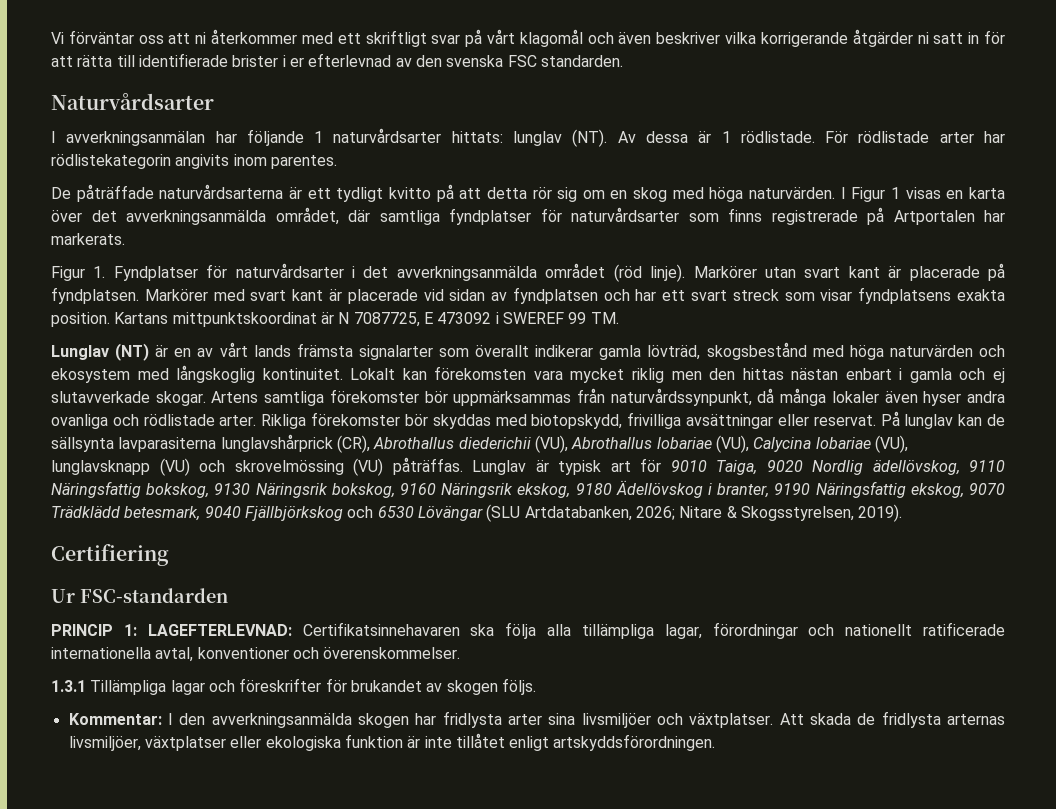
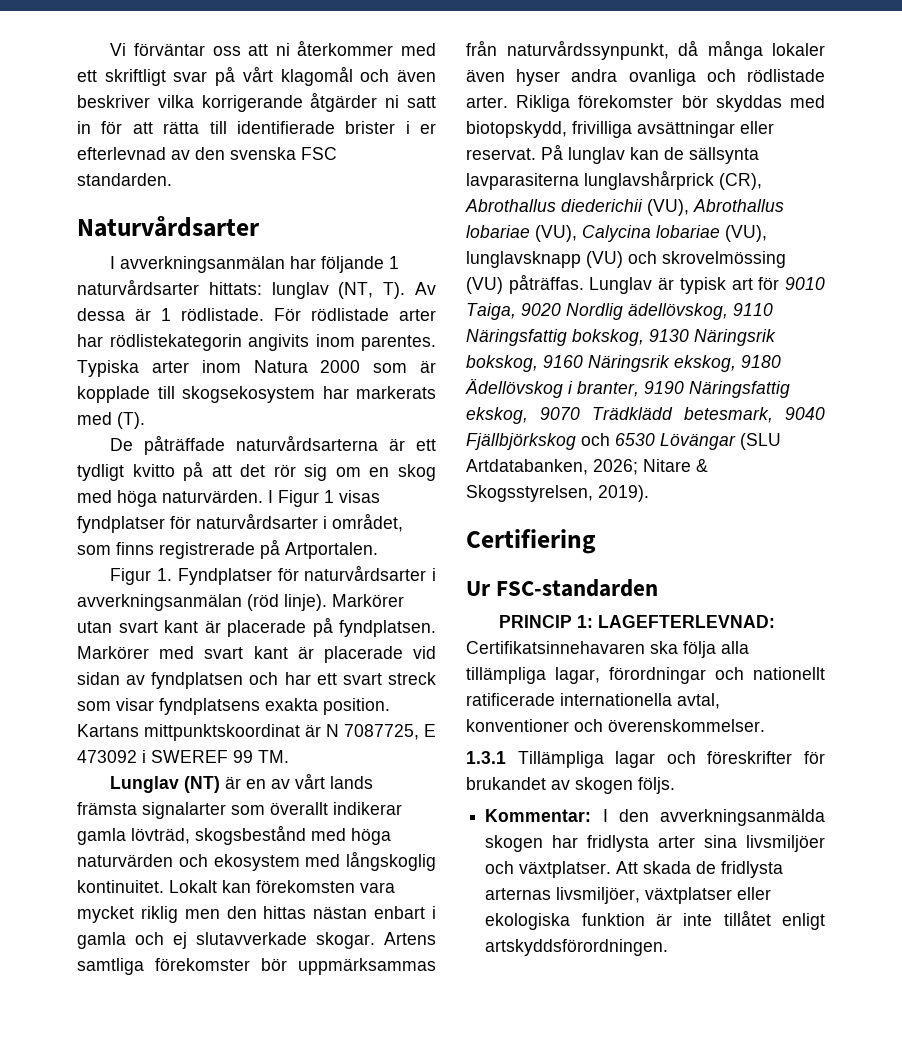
[572,129,608,147] (NT). -> [338,282,406,299] (NT, T).
(337, 162) none -> [77,360,436,377] [77,386,436,403] [77,412,145,429] Typiska arter inom Natura 2000 som är kopplade till skogsekosystem har markerats med (T).
[486,187,527,199] detta -> [240,464,266,477] det
[946,187,1006,199] [51,207,440,225] en karta över det avverkningsanmälda området, där samtliga -> (380, 496) none
(679, 214) none -> [323,513,403,532] i området,
[893,210,1005,225] [51,233,125,245] Artportalen har markerats. -> [285,542,378,559] Artportalen.
[363,263,606,281] det avverkningsanmälda området -> [77,594,242,611] avverkningsanmälan

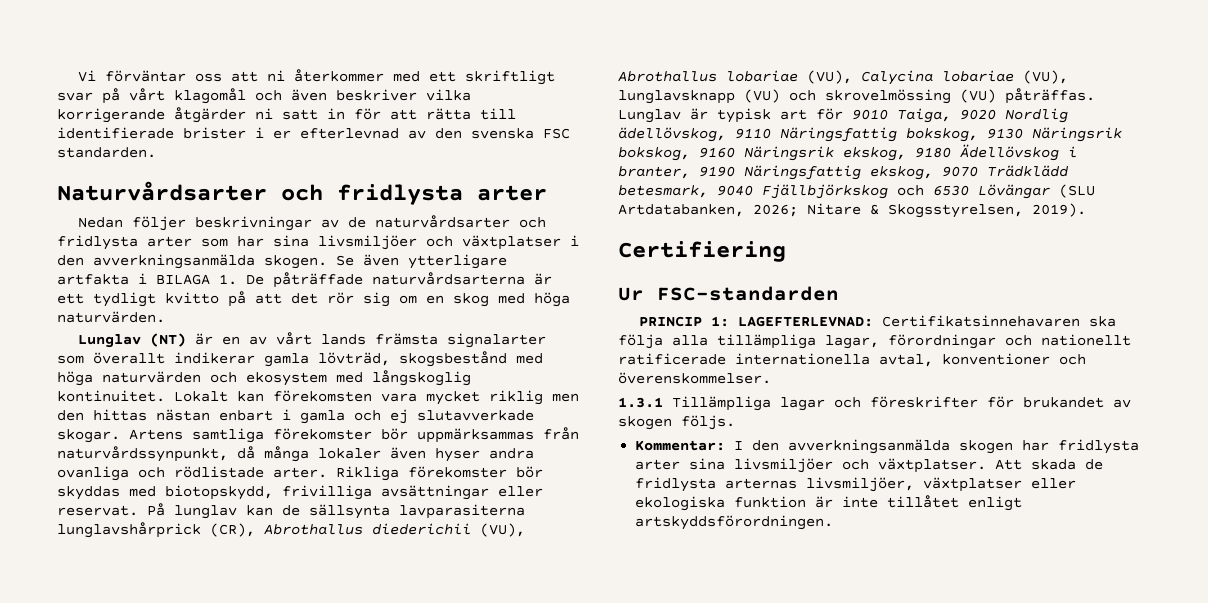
[110,256,400,273] [77,279,437,299] [77,308,436,321] [77,334,436,351] [77,360,436,377] [77,386,436,403] [77,412,145,429] // I avverkningsanmälan har följande 1 naturvårdsarter hittats: lunglav (NT, T). Av dessa är 1 rödlistade. För rödlistade arter har rödlistekategorin angivits inom parentes. Typiska arter inom Natura 2000 som är kopplade till skogsekosystem har markerats med (T). // -> [281,184,547,205] [78,215,547,231] [57,235,579,250] [57,254,507,269] [57,273,237,285] och fridlysta arter // Nedan följer beskrivningar av de naturvårdsarter och fridlysta arter som har sina livsmiljöer och växtplatser i den avverkningsanmälda skogen. Se även ytterligare artfakta i BILAGA 1.
[268,490,380,507] [77,513,403,533] [77,539,378,559] [110,565,437,585] [77,594,404,611] [77,617,436,637] [77,646,436,663] [77,672,436,689] [77,698,390,715] [77,724,436,741] [77,750,289,763] I Figur 1 visas fyndplatser för naturvårdsarter i området, som finns registrerade på Artportalen. // Figur 1. Fyndplatser för naturvårdsarter i avverkningsanmälan (röd linje). Markörer utan svart kant är placerade på fyndplatsen. Markörer med svart kant är placerade vid sidan av fyndplatsen och har ett svart streck som visar fyndplatsens exakta position. Kartans mittpunktskoordinat är N 7087725, E 473092 i SWEREF 99 TM. -> (165, 317) none

